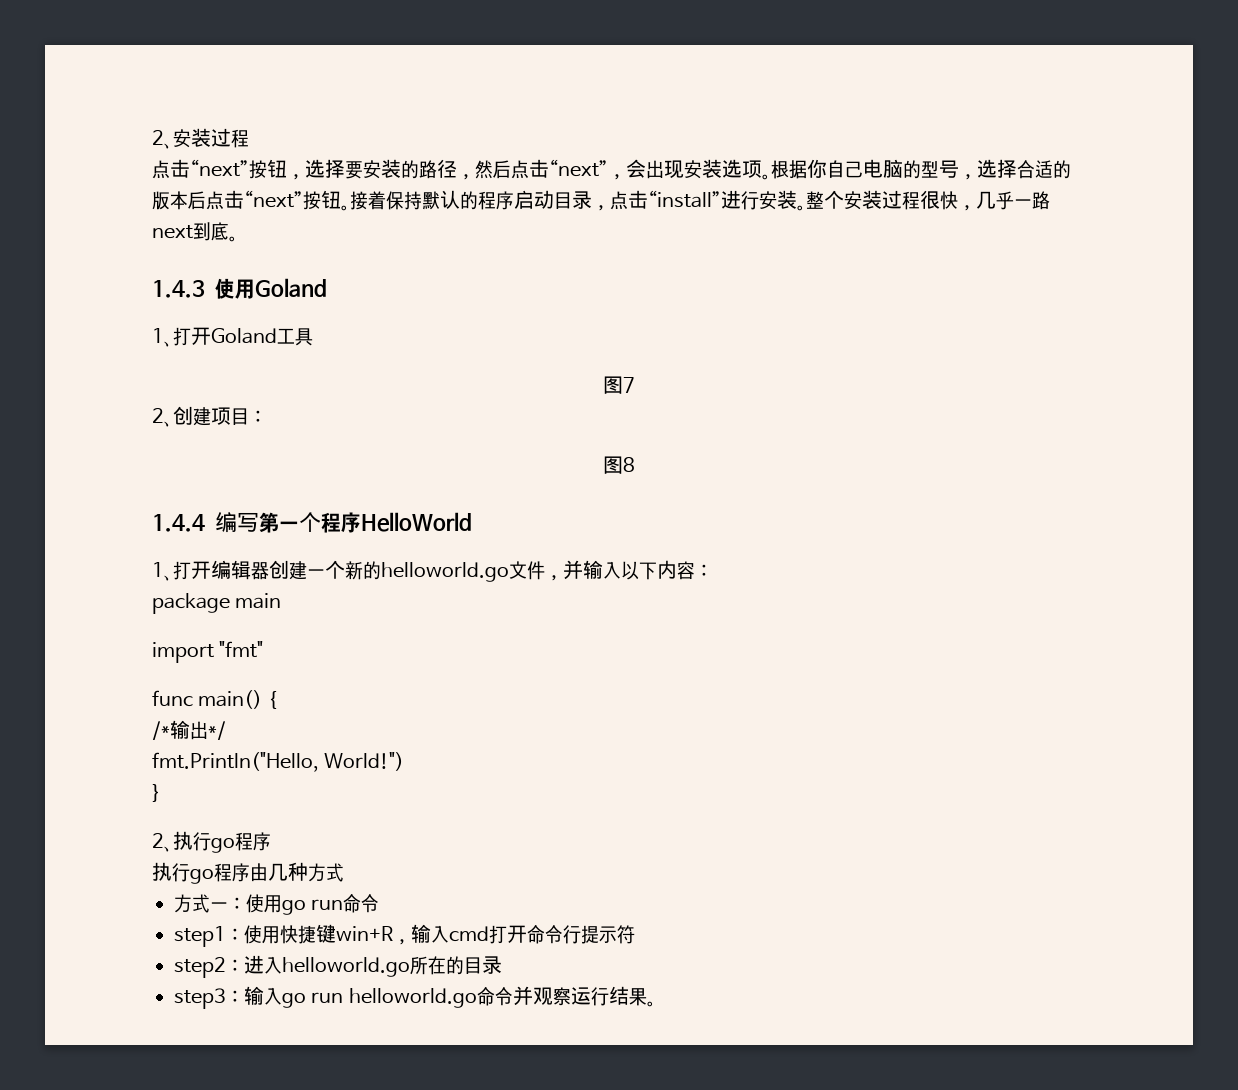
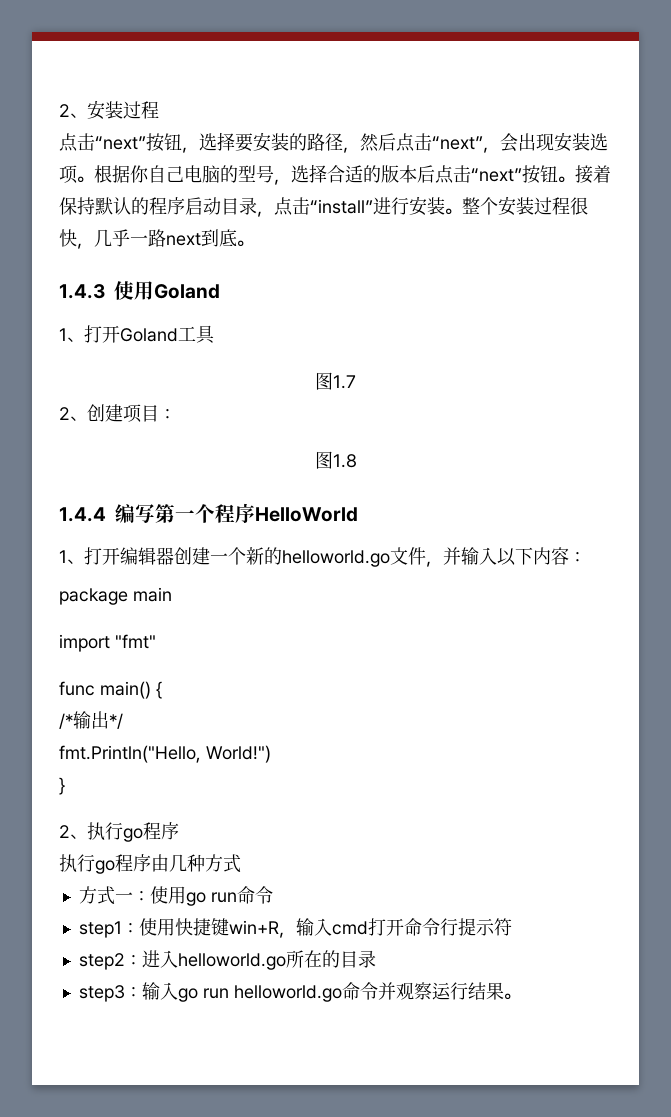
[623,377,635,393] 7 -> [333,375,356,389] 1.7
[623,457,635,472] 8 -> [332,454,357,468] 1.8

